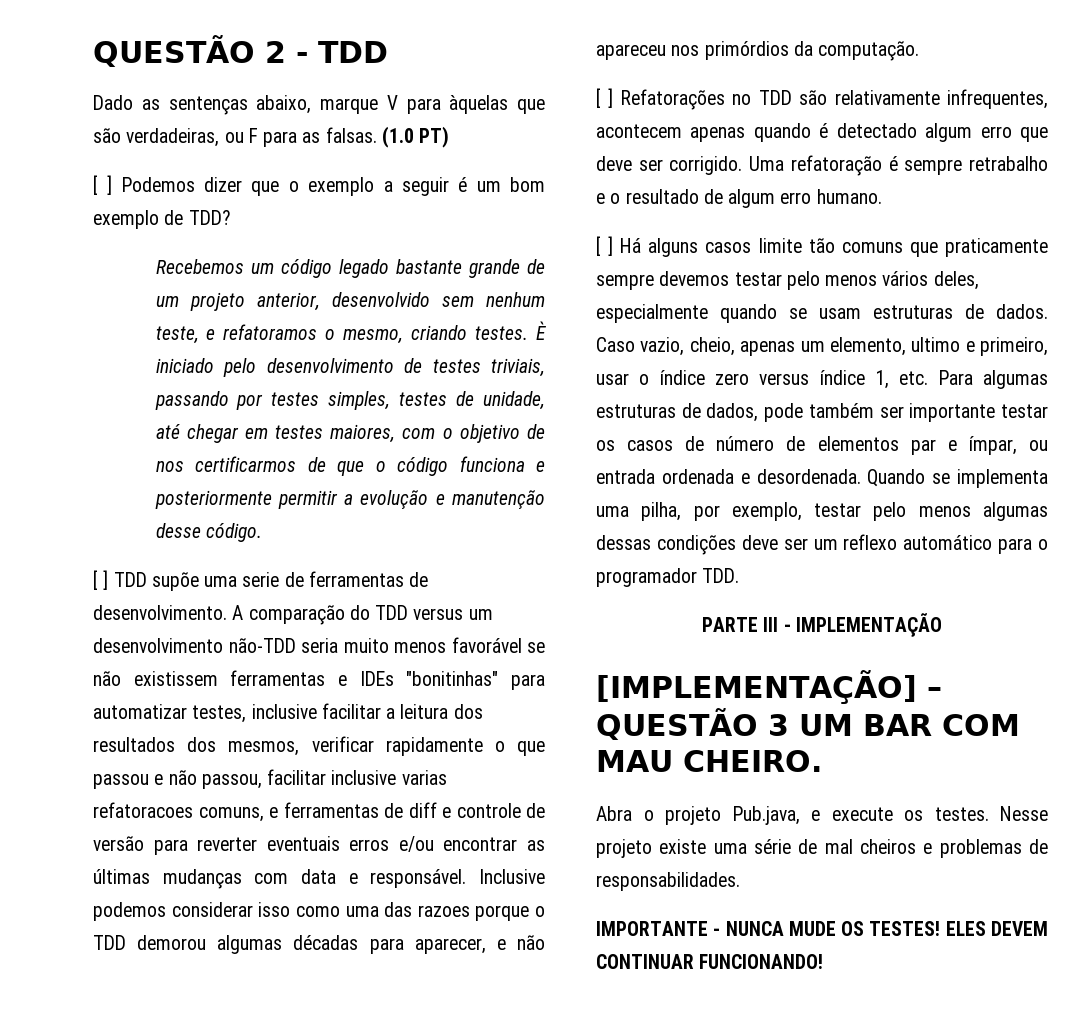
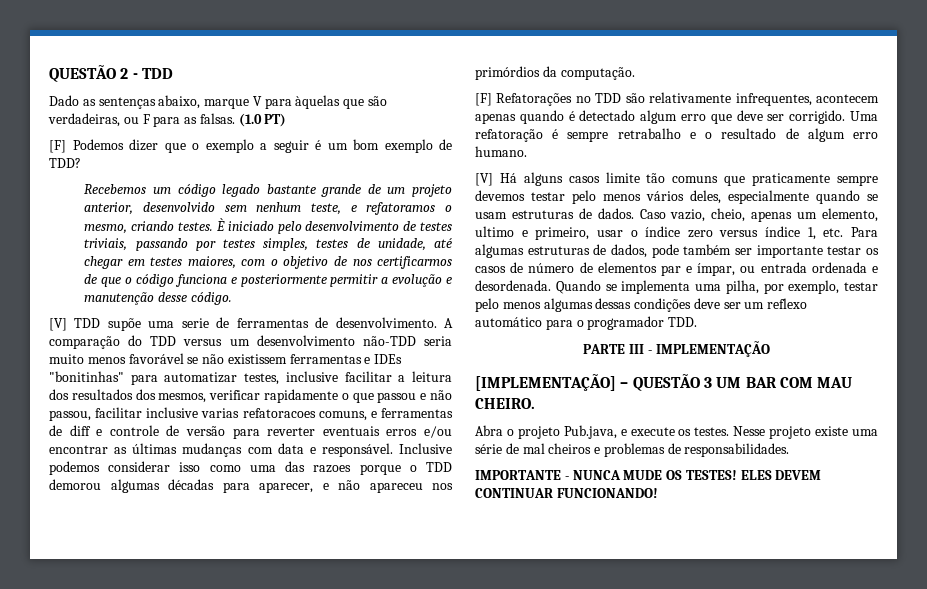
[93,175,113,195] [ ] -> [49,140,66,153] [F]
[93,570,109,590] [ ] -> [49,318,67,331] [V]
[596,88,614,108] [ ] -> [475,93,492,106] [F]
[596,236,614,256] [ ] -> [475,173,493,186] [V]

